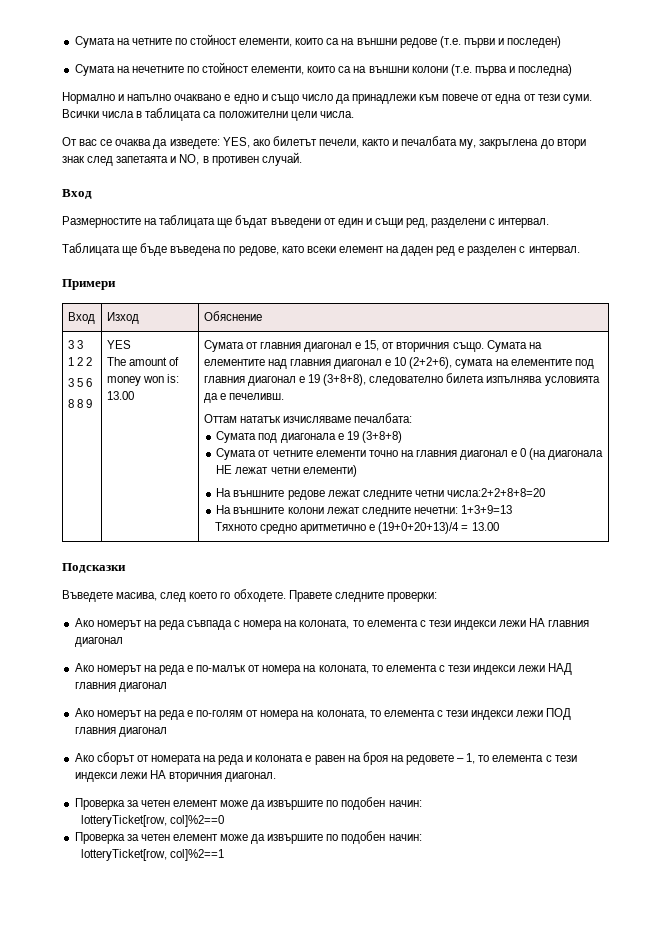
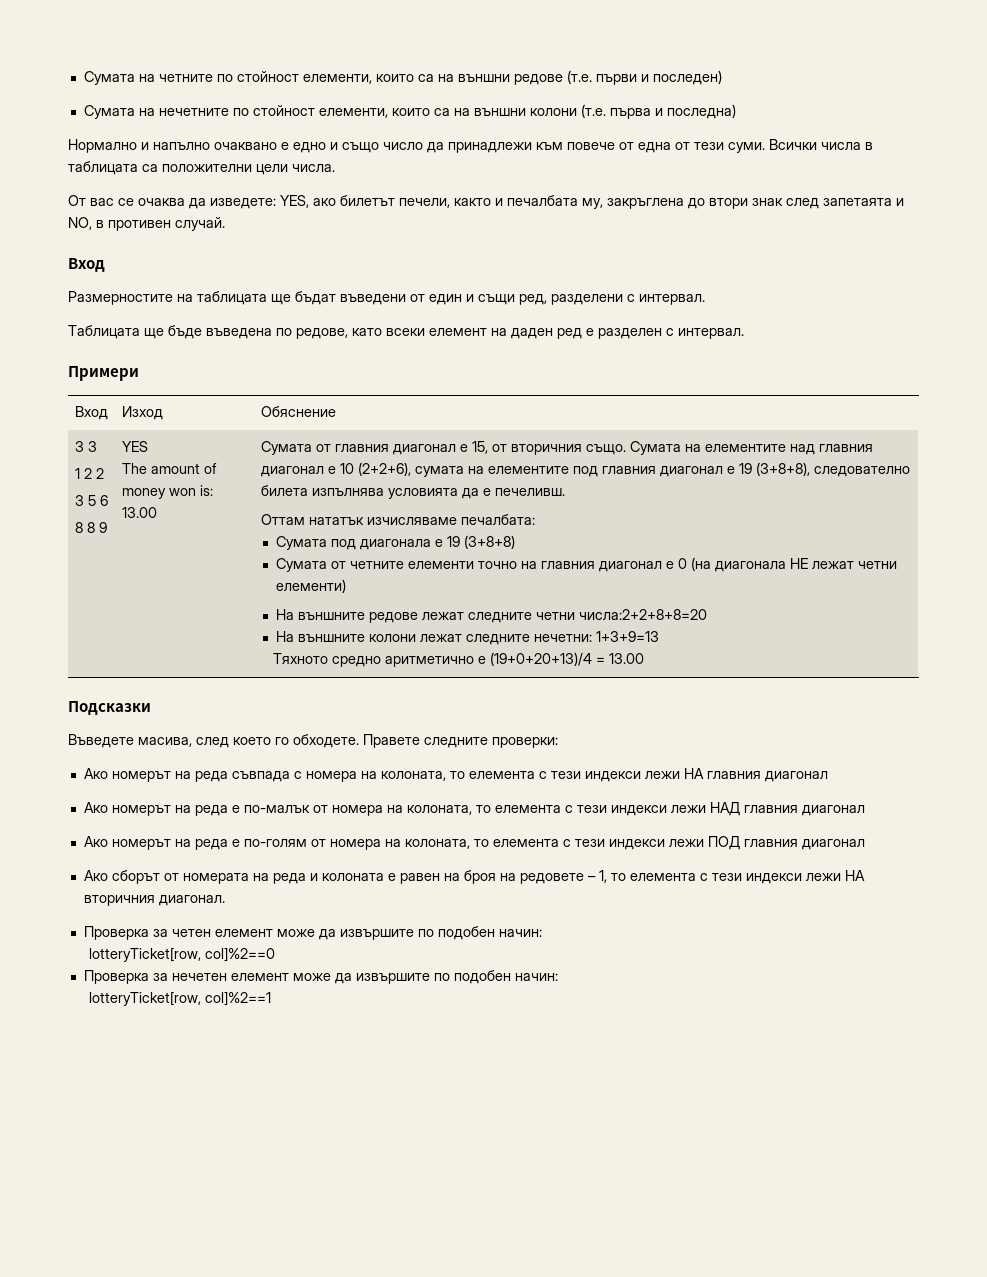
[140,834,170,841] четен -> [171,973,227,981] нечетен

